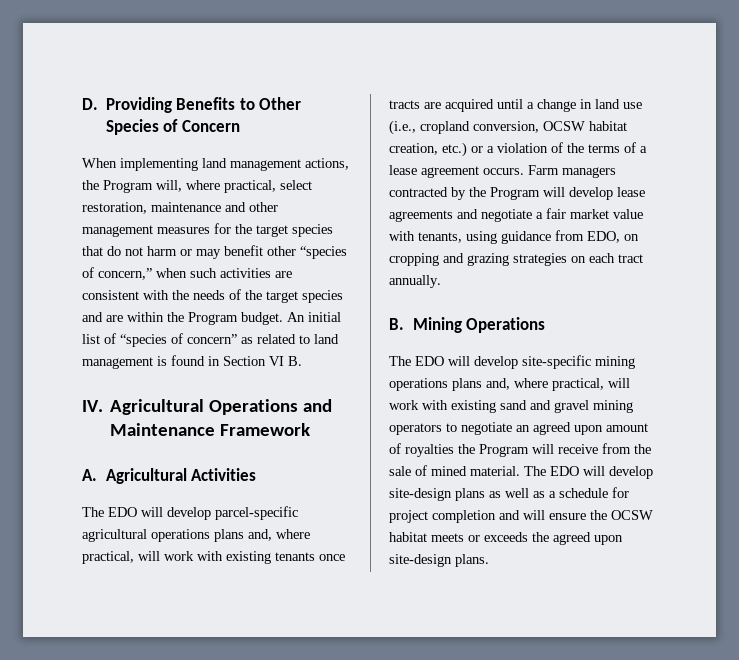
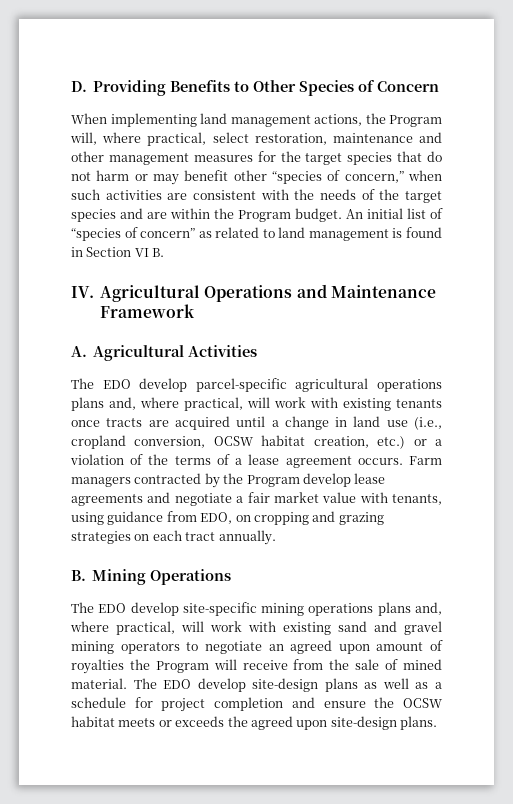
[141,507,163,517] will -> (131, 384) none
[543,187,565,197] will -> (300, 481) none
[448,356,470,366] will -> (127, 608) none
[583,466,605,476] will -> (192, 684) none
[523,510,545,520] will -> (315, 702) none

